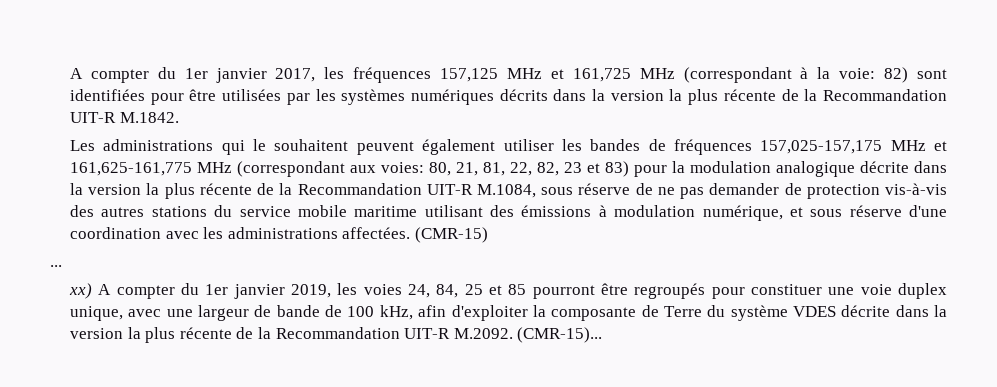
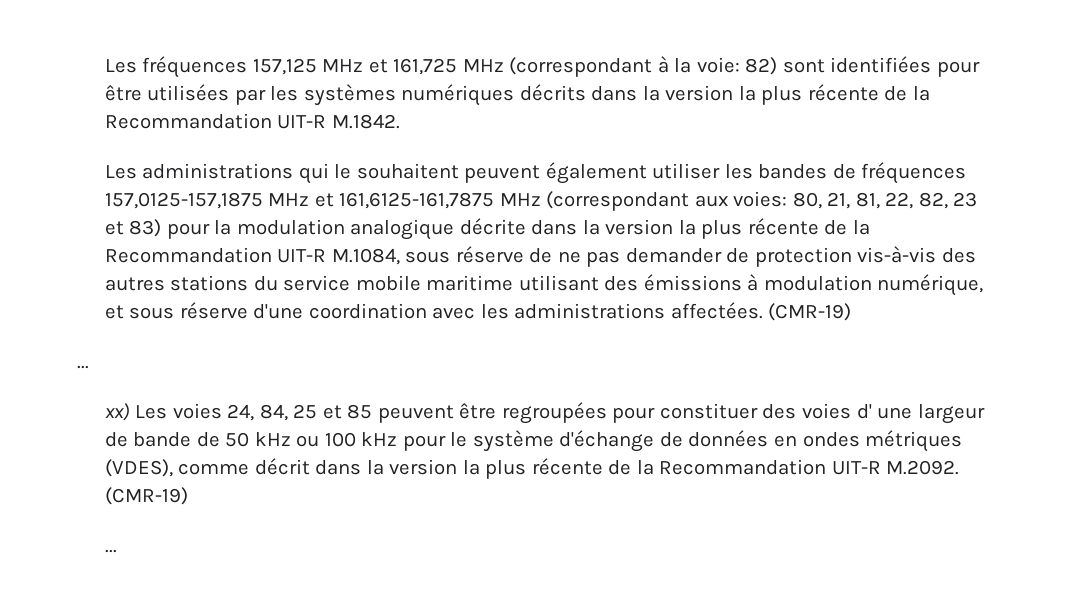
[69,67,345,83] A compter du 1er janvier 2017, les -> [104,59,137,73] Les
[760,140,947,154] [69,162,192,176] 157,025-157,175 MHz et 161,625-161,775 -> [104,192,495,209] 157,0125-157,1875 MHz et 161,6125-161,7875
[414,227,488,243] (CMR-15) -> [768,303,852,321] (CMR-19)
[98,283,358,299] A compter du 1er janvier 2019, les -> [135,405,168,419] Les
[532,283,947,299] [69,306,162,321] pourront être regroupés pour constituer une voie duplex unique, avec -> [377,402,872,424] peuvent être regroupées pour constituer des voies d'
[347,305,891,321] 100 kHz, afin d'exploiter la composante de Terre du système VDES décrite -> [225,430,963,452] [104,458,310,477] 50 kHz ou 100 kHz pour le système d'échange de données en ondes métriques (VDES), comme décrit
[517,327,603,343] (CMR-15)... -> [104,487,188,505] [104,549,117,553] (CMR-19) // ...

